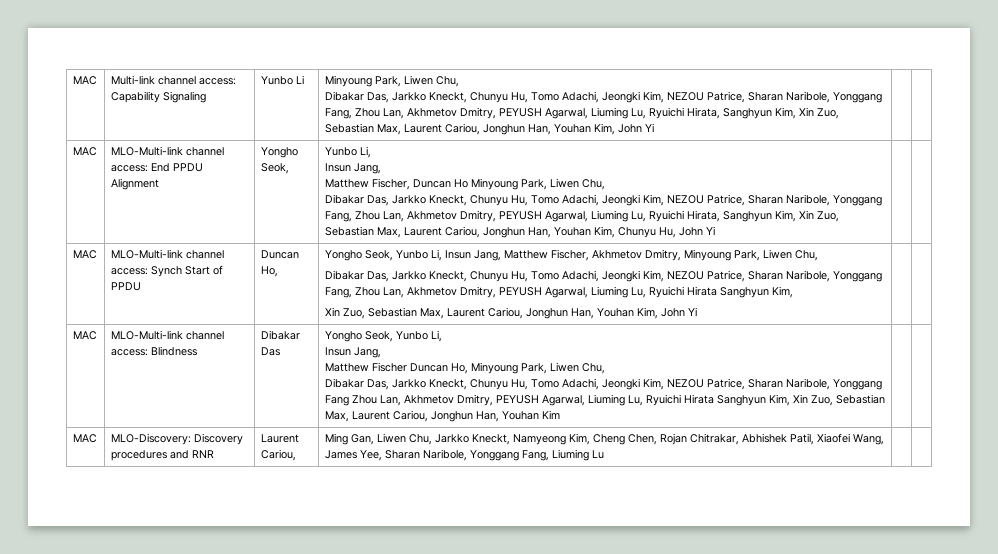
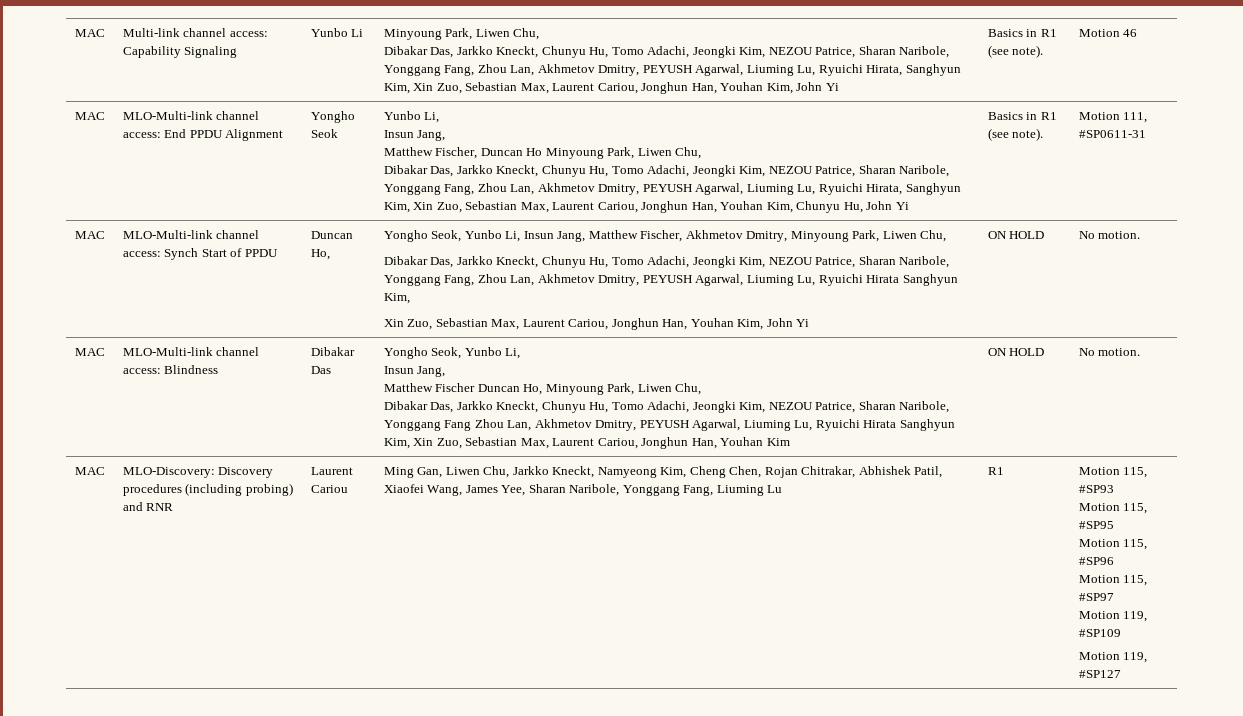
(654, 127) | -> [987,29,1057,37] [987,45,1044,58] [1078,29,1138,37] Basics in R1 (see note). | Motion 46
[260,163,289,174] Seok, -> [310,129,338,138] Seok
(715, 230) | -> [987,112,1057,120] [987,128,1044,141] [1078,112,1148,123] [1078,130,1146,138] Basics in R1 (see note). | Motion 111, #SP0611-31
(697, 311) | -> [987,231,1045,239] [1078,231,1141,239] ON HOLD | No motion.
(560, 414) | -> [987,348,1045,356] [1078,348,1141,356] ON HOLD | No motion.
(167, 455) none -> [185,483,293,496] (including probing)
[260,449,296,461] Cariou, -> [310,485,348,493] Cariou
(604, 454) | -> [987,467,1004,475] [1078,467,1148,478] [1078,485,1114,493] [1078,503,1148,514] [1078,521,1114,529] [1078,539,1148,550] [1078,557,1114,565] [1078,575,1148,586] [1078,593,1114,601] [1078,611,1148,622] [1078,629,1121,637] [1078,652,1148,663] [1078,670,1121,678] R1 | Motion 115, #SP93 // Motion 115, #SP95 // Motion 115, #SP96 // Motion 115, #SP97 // Motion 119, #SP109 // Motion 119, #SP127

